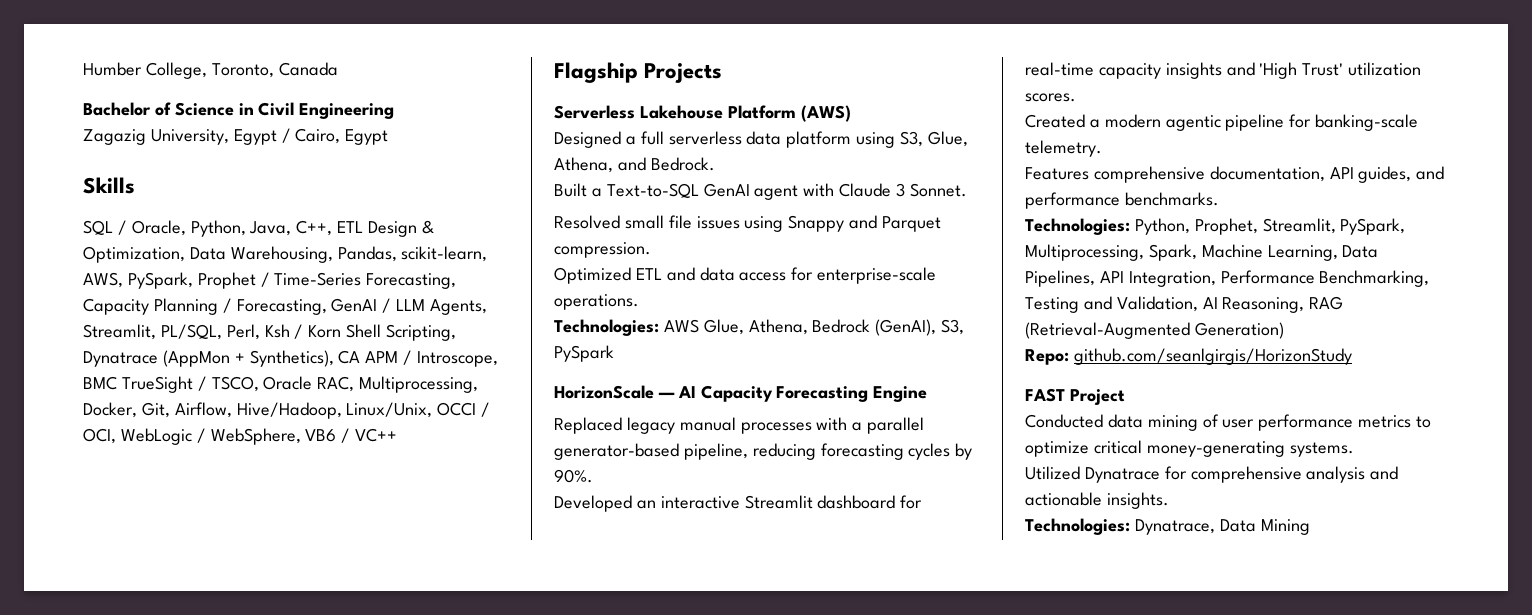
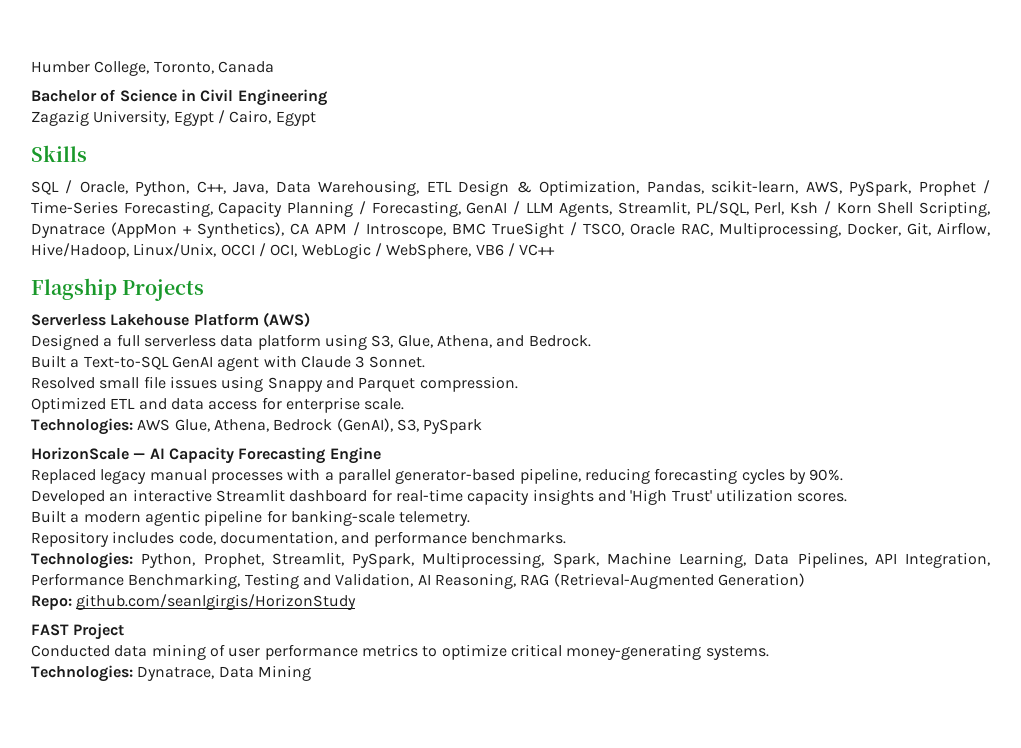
[249,220,333,236] Java, C++, -> [196,180,420,196] C++, Java, Data Warehousing,
[189,246,333,263] Data Warehousing, -> (640, 188) none
[817,267,937,284] [554,294,639,310] enterprise-scale operations. -> [285,397,405,413] enterprise scale.
[1025,114,1085,128] Created -> [31,510,66,523] Built
[1025,166,1412,183] Features comprehensive documentation, API guides, -> [31,531,337,547] Repository includes code, documentation,
[1025,466,1399,483] [1025,492,1169,509] // Utilized Dynatrace for comprehensive analysis and actionable insights. -> (769, 653) none

